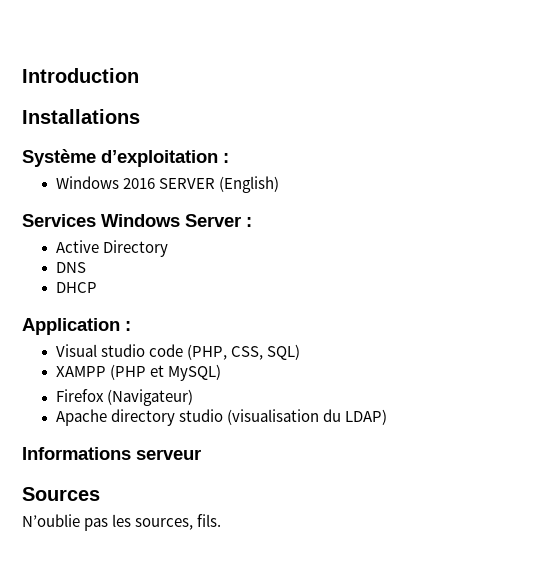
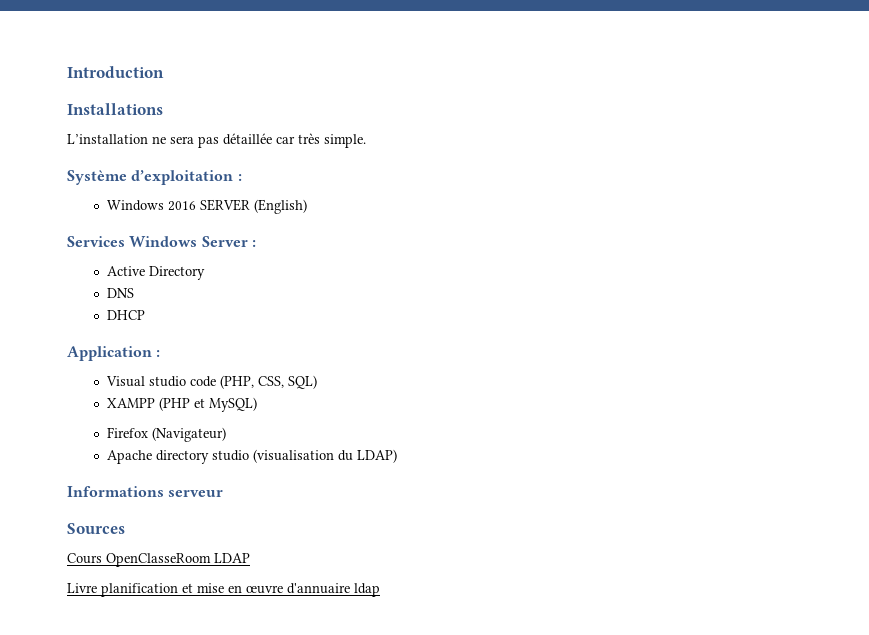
(140, 116) none -> [67,133,366,148] // L’installation ne sera pas détaillée car très simple.
[22,514,222,531] N’oublie pas les sources, fils. -> [67,553,250,567] [67,583,380,597] Cours OpenClasseRoom LDAP // Livre planification et mise en œuvre d'annuaire ldap

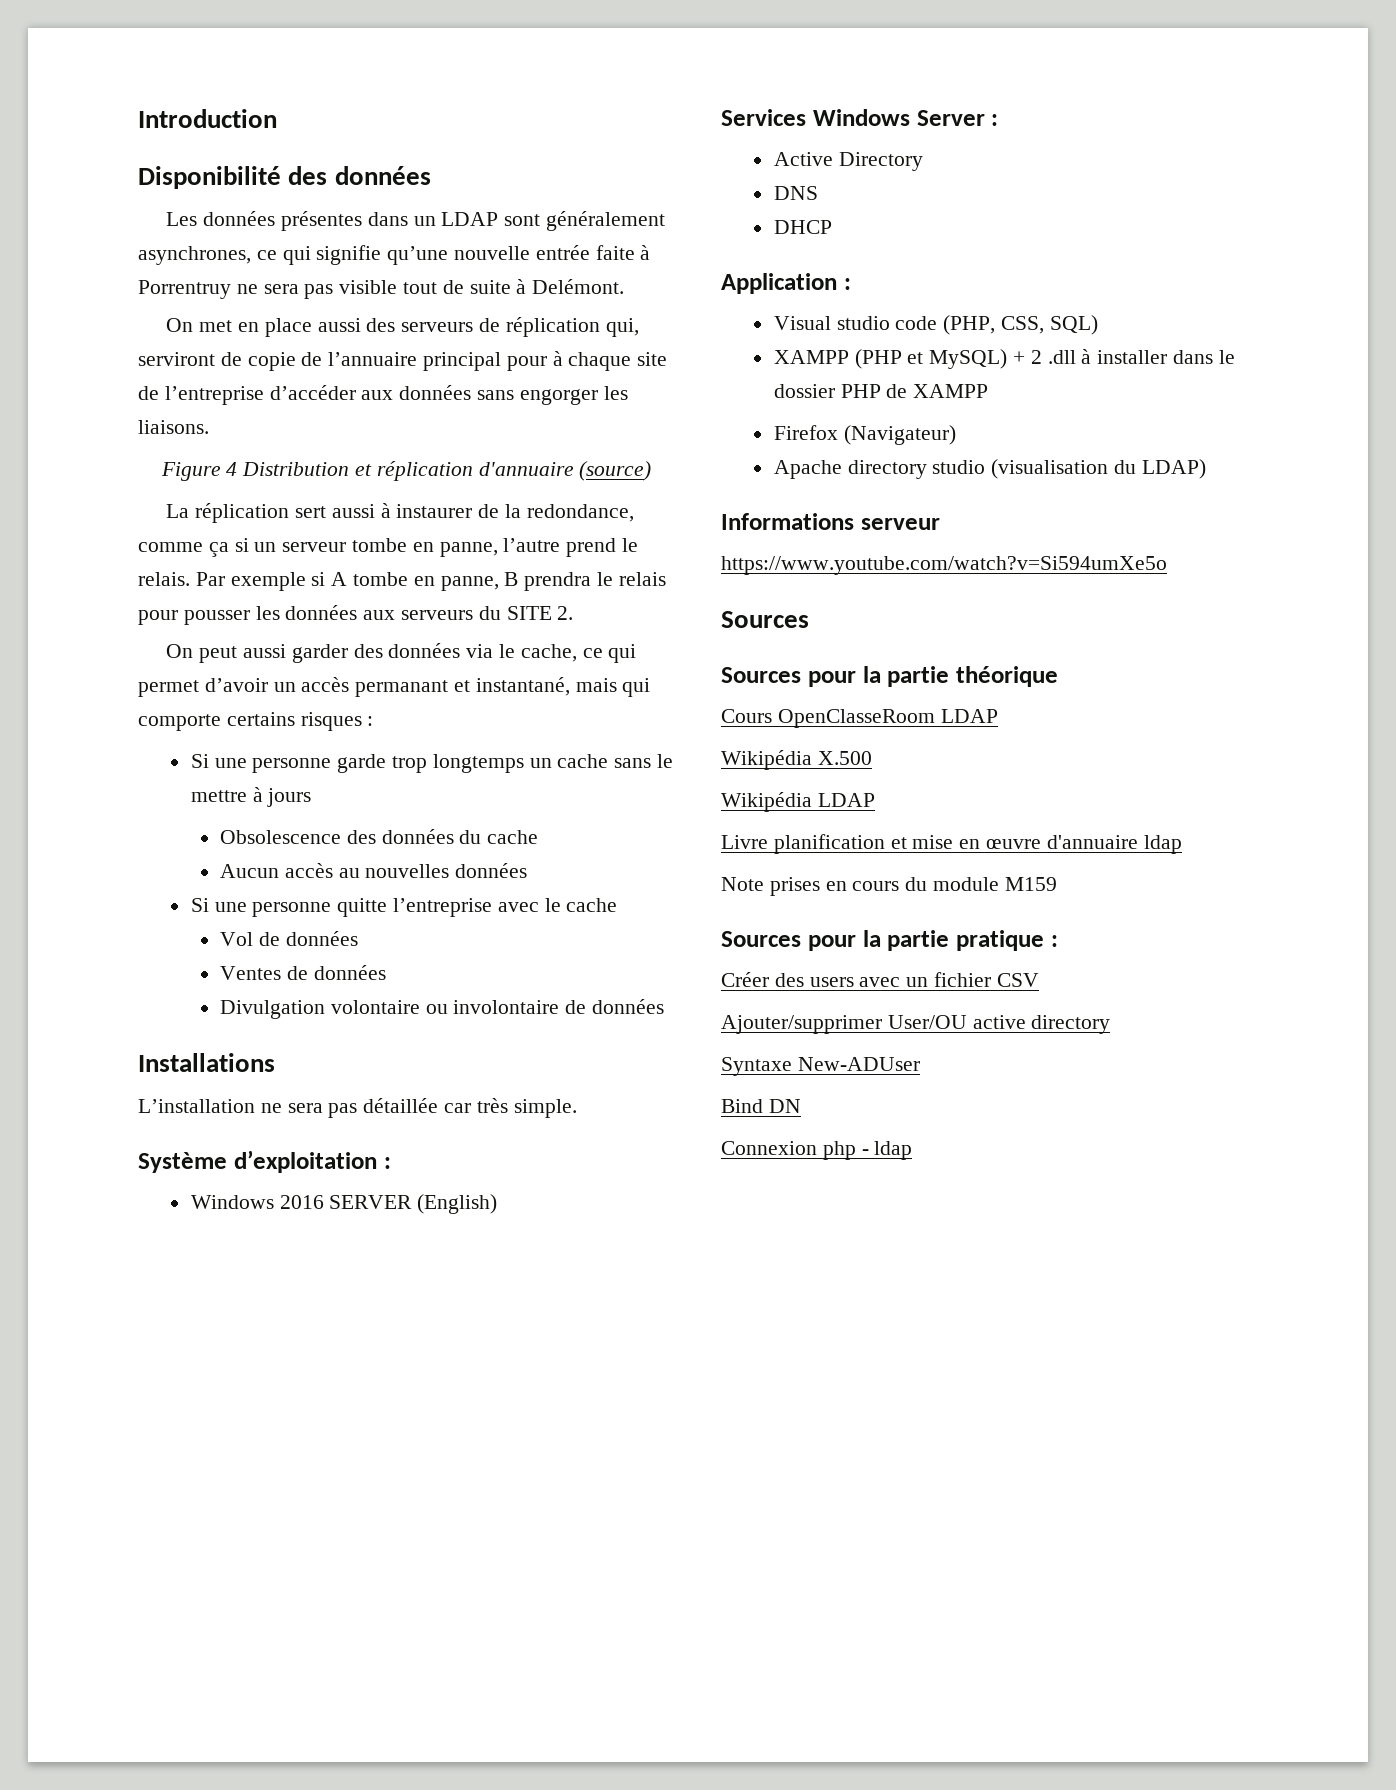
(164, 72) none -> [138,166,431,189] [166,211,665,231] [138,245,651,265] [138,279,625,299] [166,317,639,337] [138,351,668,371] [138,385,628,405] [138,420,209,434] [160,461,652,481] [166,503,634,523] [138,538,639,557] [138,572,666,591] [138,605,574,625] [166,643,637,663] [138,677,651,697] [138,712,374,731] [190,754,674,773] [190,787,312,807] [219,829,539,844] [219,863,528,878] [190,898,618,917] [219,931,358,946] [219,965,386,980] [219,999,664,1019] // Disponibilité des données // Les données présentes dans un LDAP sont généralement asynchrones, ce qui signifie qu’une nouvelle entrée faite à Porrentruy ne sera pas visible tout de suite à Delémont. // On met en place aussi des serveurs de réplication qui, serviront de copie de l’annuaire principal pour à chaque site de l’entreprise d’accéder aux données sans engorger les liaisons. // Figure 4 Distribution et réplication d'annuaire (source) // La réplication sert aussi à instaurer de la redondance, comme ça si un serveur tombe en panne, l’autre prend le relais. Par exemple si A tombe en panne, B prendra le relais pour pousser les données aux serveurs du SITE 2. // On peut aussi garder des données via le cache, ce qui permet d’avoir un accès permanant et instantané, mais qui comporte certains risques : // Si une personne garde trop longtemps un cache sans le mettre à jours // Obsolescence des données du cache // Aucun accès au nouvelles données // Si une personne quitte l’entreprise avec le cache // Vol de données // Ventes de données // Divulgation volontaire ou involontaire de données
(257, 404) none -> [1013,349,1235,364] [773,384,989,398] + 2 .dll à installer dans le dossier PHP de XAMPP
[67,523,125,534] // Sources -> [721,556,1167,575] [721,611,809,628] [721,666,1058,687] // https://www.youtube.com/watch?v=Si594umXe5o // Sources // Sources pour la partie théorique
(250, 558) none -> [721,750,872,770] [721,792,875,812] // Wikipédia X.500 // Wikipédia LDAP
(380, 590) none -> [721,877,1057,896] [721,930,1058,951] [721,972,1039,987] [721,1015,1111,1034] [721,1057,920,1076] [721,1099,801,1113] [721,1141,913,1160] // Note prises en cours du module M159 // Sources pour la partie pratique : // Créer des users avec un fichier CSV // Ajouter/supprimer User/OU active directory // Syntaxe New-ADUser // Bind DN // Connexion php - ldap

